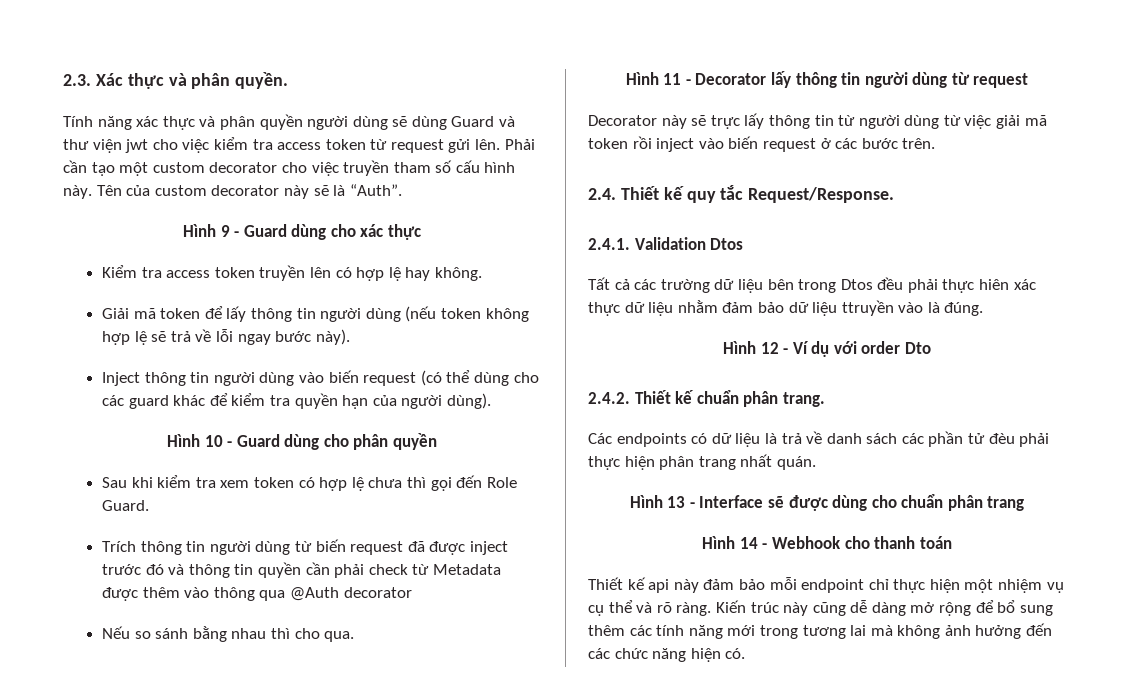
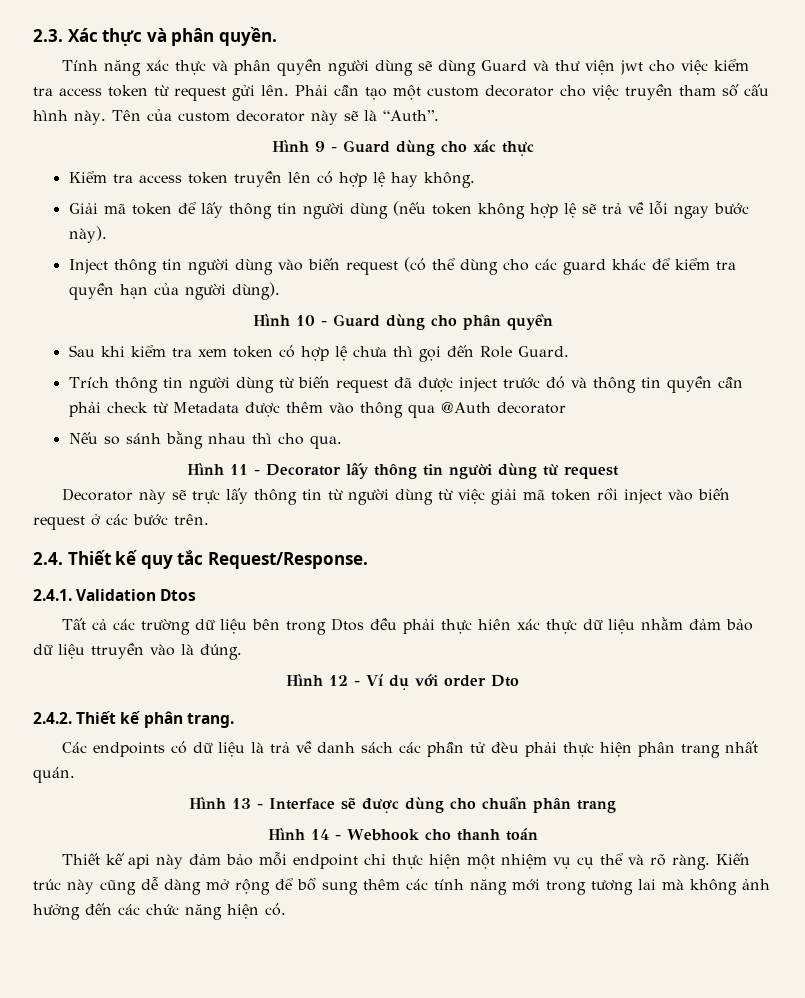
[696,390,739,404] chuẩn -> (141, 717) none

